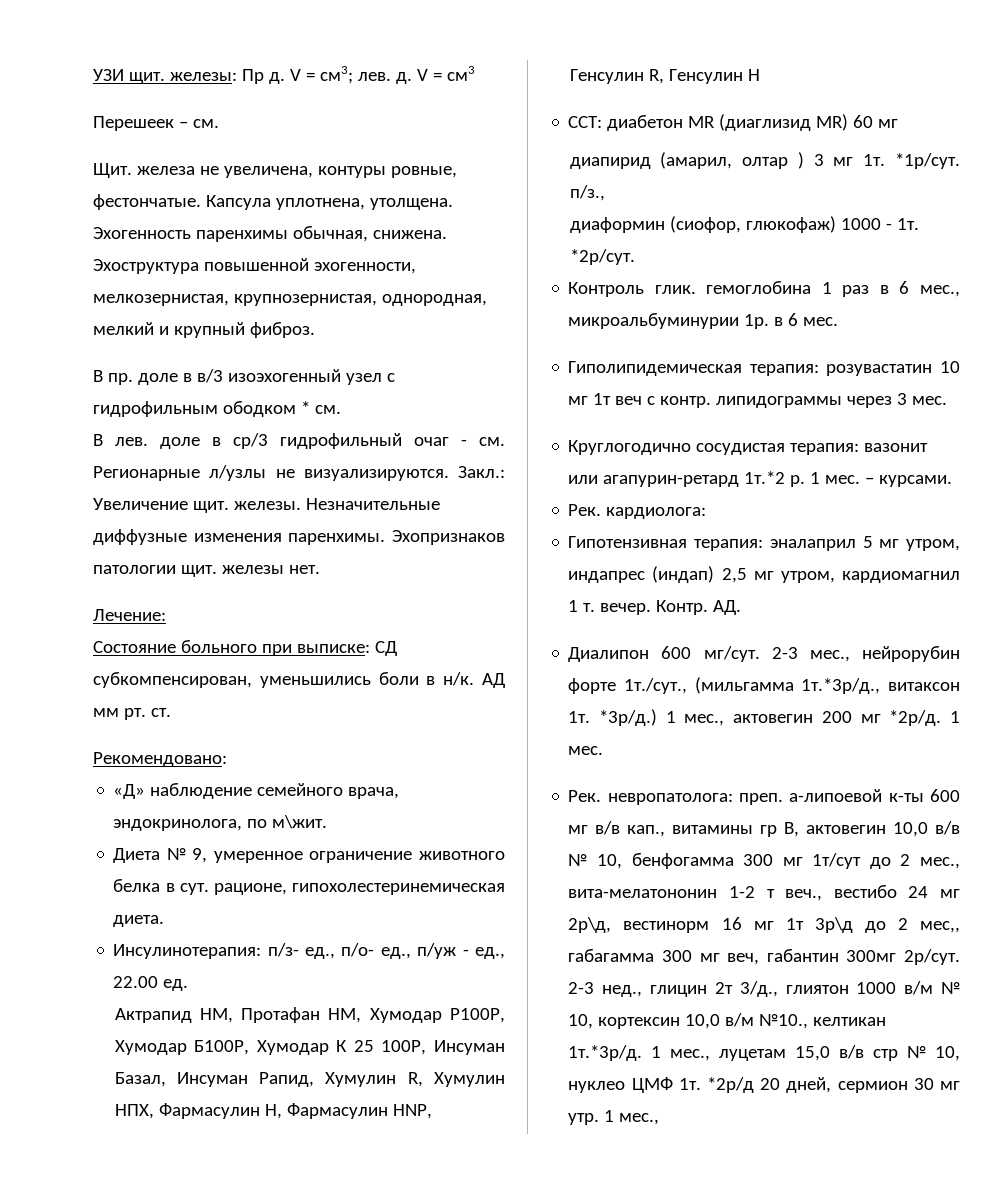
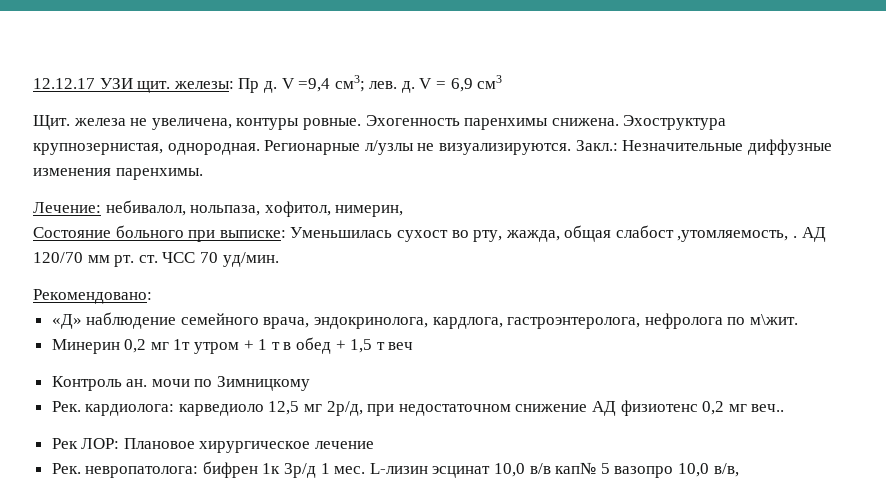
(93, 75) none -> [33,78,95,89] 12.12.17
[305,72,315,81] = -> [298,78,331,92] =9,4
(442, 76) none -> [450,78,473,92] 6,9
[93,116,219,131] // Перешеек – см. -> (503, 82) none
[390,166,457,178] [93,194,453,210] ровные, фестончатые. Капсула уплотнена, утолщена. -> [302,118,361,130] ровные.
[292,226,368,242] обычная, -> (549, 124) none
[203,258,416,274] [93,294,487,306] [93,322,315,338] [93,369,395,385] [93,401,341,417] [93,433,505,449] повышенной эхогенности, мелкозернистая, крупнозернистая, однородная, мелкий и крупный фиброз. // В пр. доле в в/3 изоэхогенный узел с гидрофильным ободком * см. // В лев. доле в ср/3 гидрофильный очаг - см. -> [33,143,260,155] крупнозернистая, однородная.
[93,498,301,513] Увеличение щит. железы. -> (618, 145) none
[392,530,505,545] [93,565,320,577] [93,609,166,621] [93,640,397,656] [93,672,505,688] Эхопризнаков патологии щит. железы нет. // Лечение: // Состояние больного при выписке: СД субкомпенсирован, уменьшились боли в н/к. АД -> [33,200,404,217] [33,225,826,242] [33,252,83,263] // Лечение: небивалол, нольпаза, хофитол, нимерин, // Состояние больного при выписке: Уменьшилась сухост во рту, жажда, общая слабост ,утомляемость, . АД 120/70
(171, 712) none -> [162,252,279,267] ЧСС 70 уд/мин.
(243, 825) none -> [432,313,723,329] кардлога, гастроэнтеролога, нефролога
[113,848,505,863] [113,879,505,895] [113,915,165,927] [113,943,505,959] [113,976,189,991] [114,1007,505,1023] [114,1040,505,1055] [114,1072,505,1087] [114,1103,432,1119] [569,69,760,84] [568,114,899,131] [569,152,960,169] [569,185,605,201] [569,216,919,233] [569,249,635,265] [568,281,960,297] [568,313,839,329] [568,361,960,376] [568,393,948,408] [568,440,929,455] [568,471,953,487] [568,504,707,519] [568,536,960,551] [568,566,960,583] [568,600,742,615] [568,646,960,662] [568,677,960,694] [568,709,960,726] [568,746,604,755] [568,789,960,805] [568,821,960,837] [568,853,960,869] [568,885,960,901] [568,917,960,933] [568,949,960,965] [568,981,960,997] [568,1013,887,1029] [568,1045,960,1061] [568,1077,960,1093] [568,1110,660,1125] Диета № 9, умеренное ограничение животного белка в сут. рационе, гипохолестеринемическая диета. // Инсулинотерапия: п/з- ед., п/о- ед., п/уж - ед., 22.00 ед. // Актрапид НМ, Протафан НМ, Хумодар Р100Р, Хумодар Б100Р, Хумодар К 25 100Р, Инсуман Базал, Инсуман Рапид, Хумулин R, Хумулин НПХ, Фармасулин Н, Фармасулин НNР, Генсулин R, Генсулин Н // ССТ: диабетон МR (диаглизид МR) 60 мг // диапирид (амарил, олтар ) 3 мг 1т. *1р/сут. п/з., // диаформин (сиофор, глюкофаж) 1000 - 1т. *2р/сут. // Контроль глик. гемоглобина 1 раз в 6 мес., микроальбуминурии 1р. в 6 мес. // Гиполипидемическая терапия: розувастатин 10 мг 1т веч с контр. липидограммы через 3 мес. // Круглогодично сосудистая терапия: вазонит или агапурин-ретард 1т.*2 р. 1 мес. – курсами. // Рек. кардиолога: // Гипотензивная терапия: эналаприл 5 мг утром, индапрес (индап) 2,5 мг утром, кардиомагнил 1 т. вечер. Контр. АД. // Диалипон 600 мг/сут. 2-3 мес., нейрорубин форте 1т./сут., (мильгамма 1т.*3р/д., витаксон 1т. *3р/д.) 1 мес., актовегин 200 мг *2р/д. 1 мес. // Рек. невропатолога: преп. а-липоевой к-ты 600 мг в/в кап., витамины гр В, актовегин 10,0 в/в № 10, бенфогамма 300 мг 1т/сут до 2 мес., вита-мелатононин 1-2 т веч., вестибо 24 мг 2р\д, вестинорм 16 мг 1т 3р\д до 2 мес,, габагамма 300 мг веч, габантин 300мг 2р/сут. 2-3 нед., глицин 2т 3/д., глиятон 1000 в/м № 10, кортексин 10,0 в/м №10., келтикан 1т.*3р/д. 1 мес., луцетам 15,0 в/в стр № 10, нуклео ЦМФ 1т. *2р/д 20 дней, сермион 30 мг утр. 1 мес., -> [51,337,414,354] [51,376,311,391] [51,400,785,416] [51,438,375,453] [51,461,739,478] Минерин 0,2 мг 1т утром + 1 т в обед + 1,5 т веч // Контроль ан. мочи по Зимницкому // Рек. кардиолога: карведиоло 12,5 мг 2р/д, при недостаточном снижение АД физиотенс 0,2 мг веч.. // Рек ЛОР: Плановое хирургическое лечение // Рек. невропатолога: бифрен 1к 3р/д 1 мес. L-лизин эсцинат 10,0 в/в кап№ 5 вазопро 10,0 в/в,

